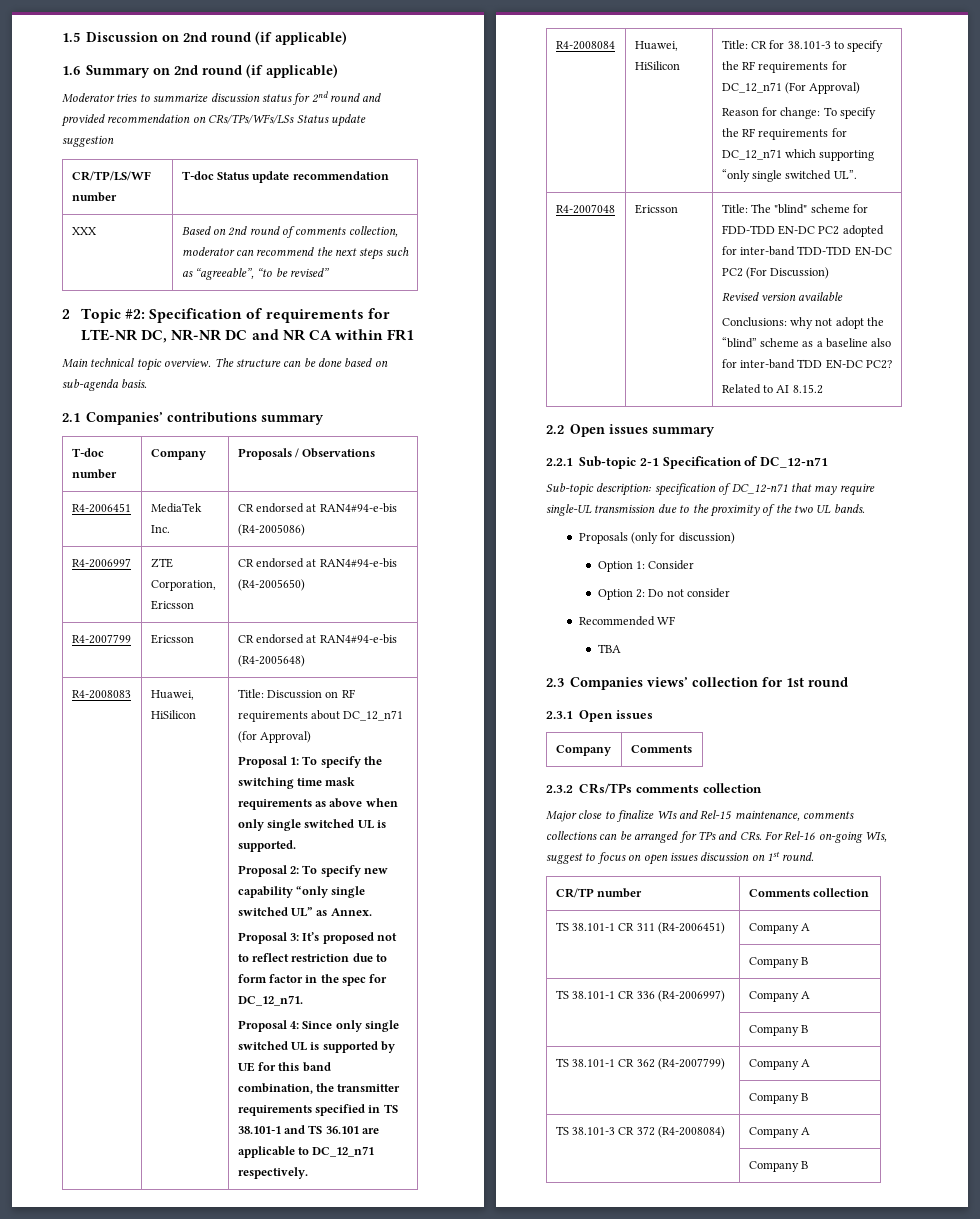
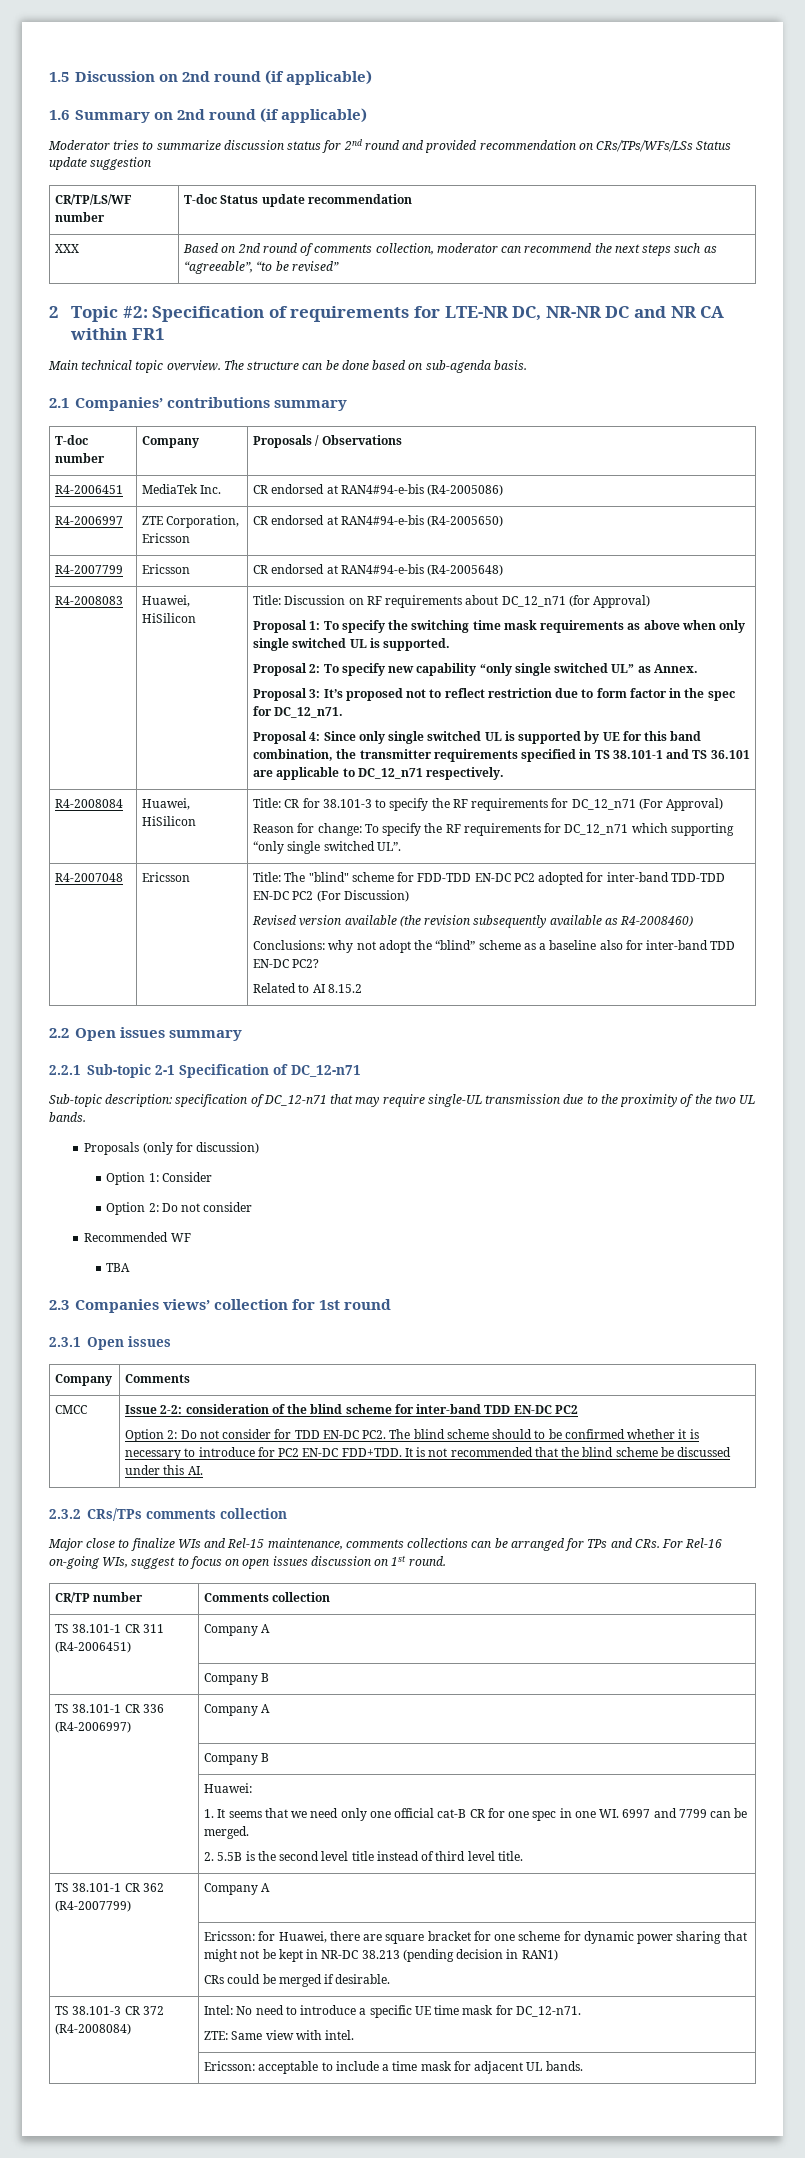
(844, 296) none -> [399,915,694,928] (the revision subsequently available as R4-2008460)
(692, 749) none -> [55,1405,88,1414] [125,1404,578,1414] [125,1429,699,1442] [125,1447,732,1460] [125,1465,203,1475] // CMCC | Issue 2-2: consideration of the blind scheme for inter-band TDD EN-DC PC2 // Option 2: Do not consider for TDD EN-DC PC2. The blind scheme should to be confirmed whether it is necessary to introduce for PC2 EN-DC FDD+TDD. It is not recommended that the blind scheme be discussed under this AI.
(808, 1029) none -> [204,1783,253,1793] [204,1808,748,1821] [204,1826,250,1839] [204,1851,523,1861] // | Huawei: // 1. It seems that we need only one official cat-B CR for one spec in one WI. 6997 and 7799 can be merged. // 2. 5.5B is the second level title instead of third level title.
[748,1093,808,1104] Company B -> [204,1931,747,1944] [204,1949,558,1962] [204,1974,391,1987] Ericsson: for Huawei, there are square bracket for one scheme for dynamic power sharing that might not be kept in NR-DC 38.213 (pending decision in RAN1) // CRs could be merged if desirable.
[748,1127,810,1138] [748,1161,808,1172] Company A // | Company B -> [204,2005,581,2018] [204,2030,355,2040] [204,2061,583,2074] Intel: No need to introduce a specific UE time mask for DC_12-n71. // ZTE: Same view with intel. // | Ericsson: acceptable to include a time mask for adjacent UL bands.

